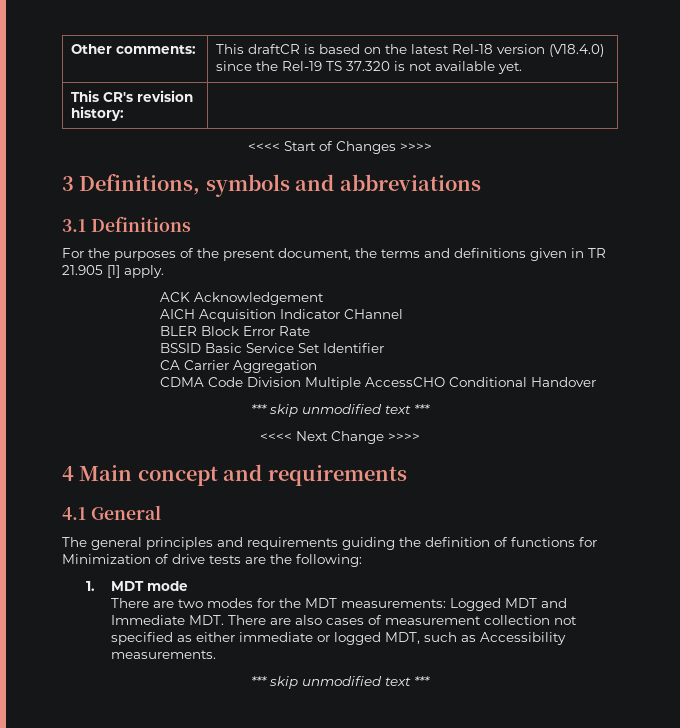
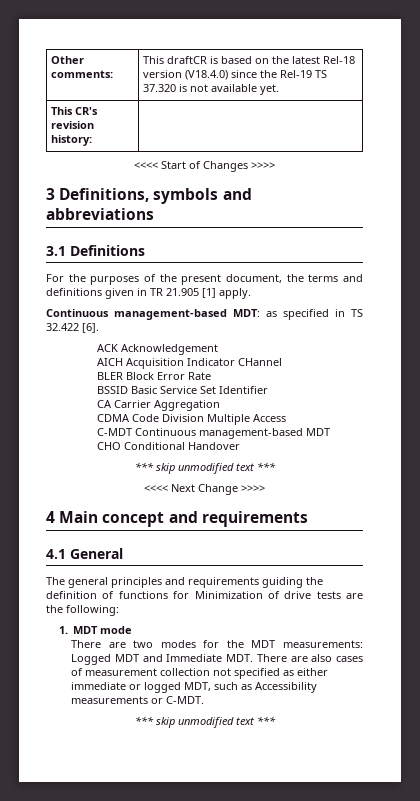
(164, 271) none -> [46,309,363,320] [46,323,99,333] // Continuous management-based MDT: as specified in TS 32.422 [6].
[364,377,445,387] AccessCHO -> [252,414,286,422] [96,428,330,439] [96,442,121,450] Access // C-MDT Continuous management-based MDT // CHO
[110,650,216,659] measurements. -> [71,696,205,704] measurements or C-MDT.

